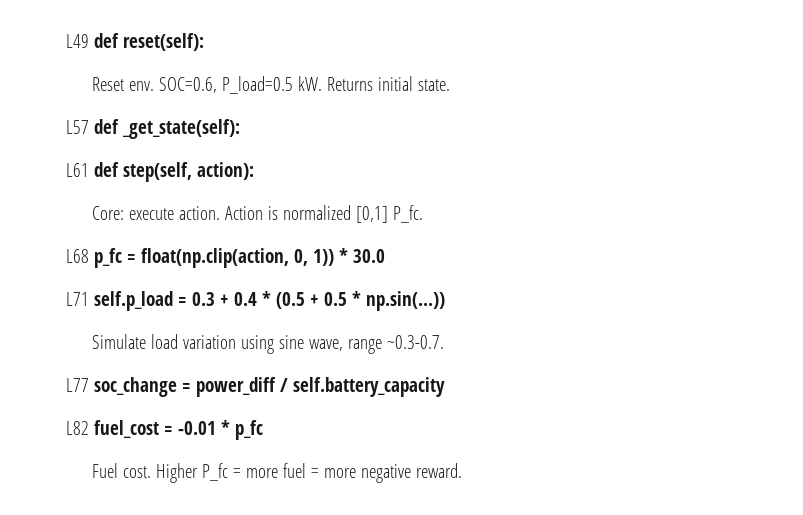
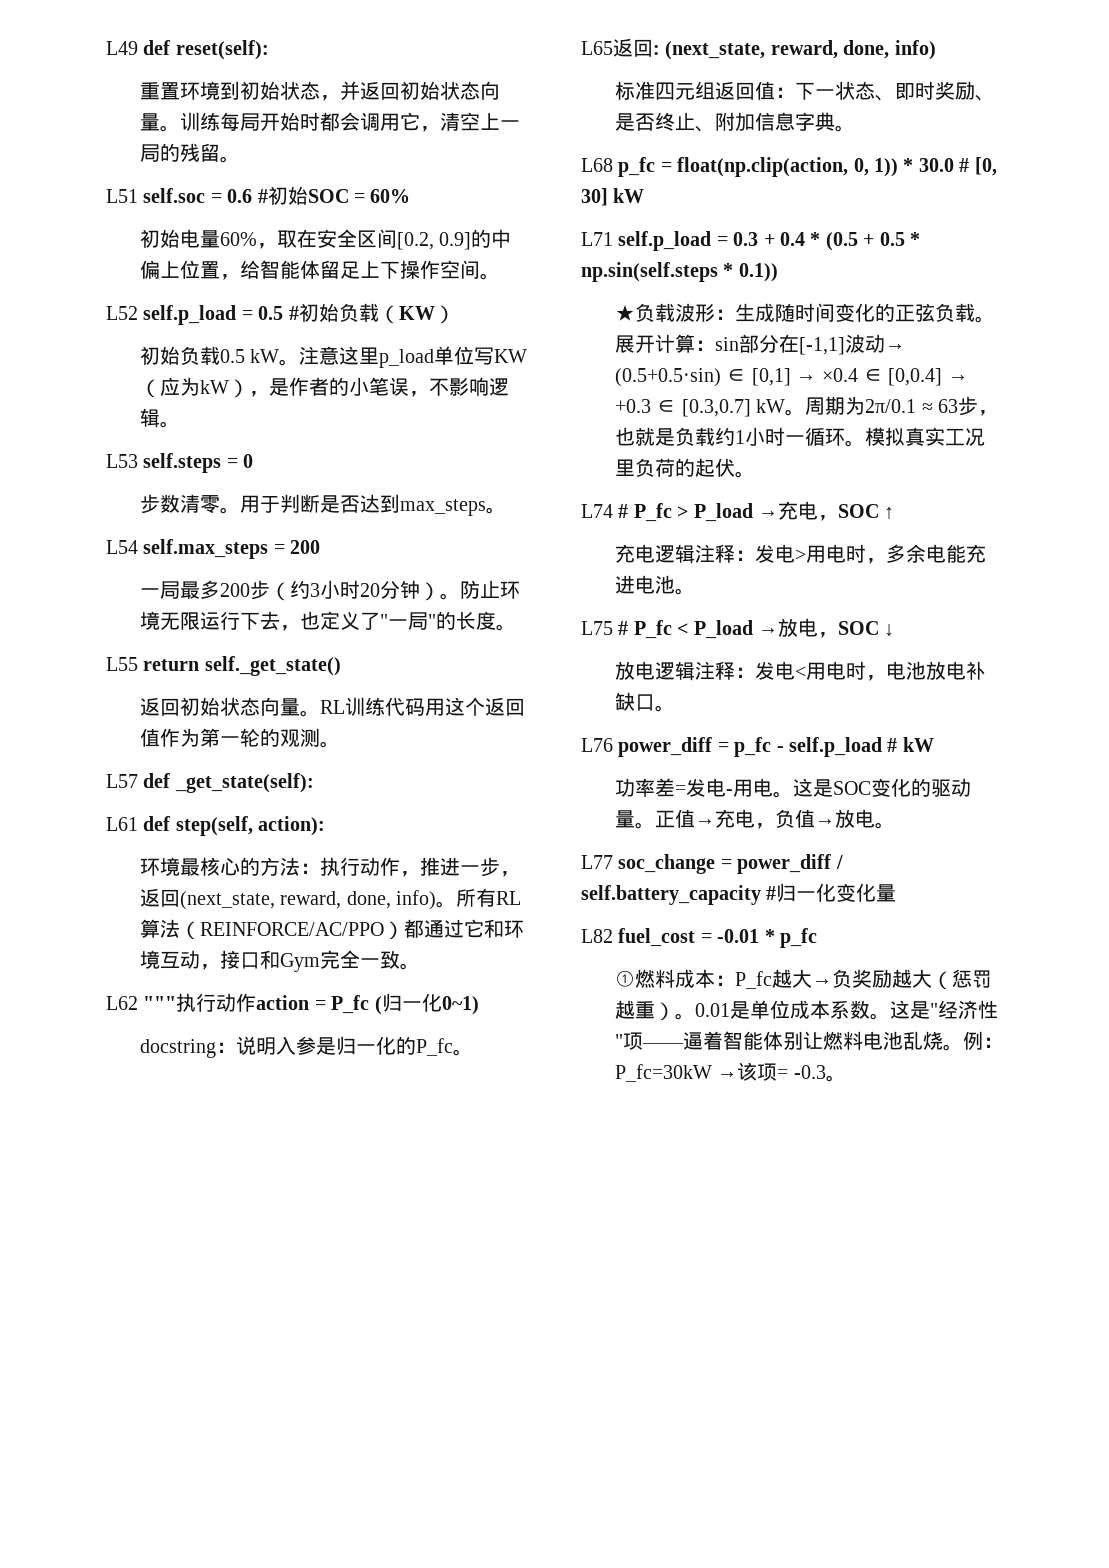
[92,76,451,94] Reset env. SOC=0.6, P_load=0.5 kW. Returns initial state. -> [139,81,500,101] [139,112,520,132] [139,143,240,163] [106,186,411,205] [139,229,512,250] [139,260,500,280] [106,303,455,325] [139,346,528,368] [139,377,509,398] [139,408,180,428] [106,453,254,473] [139,494,506,516] [106,539,321,559] [139,580,520,601] [139,611,516,631] [106,656,341,676] [139,697,525,717] [139,728,340,748] 重置环境到初始状态，并返回初始状态向量。训练每局开始时都会调用它，清空上一局的残留。 // L51 self.soc = 0.6 #初始SOC = 60% // 初始电量60%，取在安全区间[0.2, 0.9]的中偏上位置，给智能体留足上下操作空间。 // L52 self.p_load = 0.5 #初始负载（KW） // 初始负载0.5 kW。注意这里p_load单位写KW（应为kW），是作者的小笔误，不影响逻辑。 // L53 self.steps = 0 // 步数清零。用于判断是否达到max_steps。 // L54 self.max_steps = 200 // 一局最多200步（约3小时20分钟）。防止环境无限运行下去，也定义了"一局"的长度。 // L55 return self._get_state() // 返回初始状态向量。RL训练代码用这个返回值作为第一轮的观测。
[92,205,424,223] Core: execute action. Action is normalized [0,1] P_fc. -> [139,857,520,877] [139,888,522,910] [139,919,524,940] [139,950,420,972] [106,993,479,1015] [139,1036,473,1058] [581,38,936,60] [614,81,995,101] [614,112,855,132] 环境最核心的方法：执行动作，推进一步，返回(next_state, reward, done, info)。所有RL算法（REINFORCE/AC/PPO）都通过它和环境互动，接口和Gym完全一致。 // L62 """执行动作action = P_fc (归一化0~1) // docstring：说明入参是归一化的P_fc。 // L65返回: (next_state, reward, done, info) // 标准四元组返回值：下一状态、即时奖励、是否终止、附加信息字典。
(385, 256) none -> [959,157,997,176] [581,188,645,206] # [0, 30] kW
[365,291,445,311] [92,334,445,354] np.sin(...)) // Simulate load variation using sine wave, range ~0.3-0.7. -> [581,262,778,282] [614,303,995,323] [614,334,905,355] [614,368,968,387] [614,396,998,417] [614,427,985,447] [614,458,755,478] [581,501,895,522] [614,544,986,564] [614,575,695,595] [581,618,895,639] [614,661,986,681] [614,692,675,712] [581,737,934,757] [614,778,971,798] [614,809,895,829] np.sin(self.steps * 0.1)) // ★负载波形：生成随时间变化的正弦负载。展开计算：sin部分在[-1,1]波动→ (0.5+0.5·sin) ∈ [0,1] → ×0.4 ∈ [0,0.4] → +0.3 ∈ [0.3,0.7] kW。周期为2π/0.1 ≈ 63步，也就是负载约1小时一循环。模拟真实工况里负荷的起伏。 // L74 # P_fc > P_load →充电，SOC ↑ // 充电逻辑注释：发电>用电时，多余电能充进电池。 // L75 # P_fc < P_load →放电，SOC ↓ // 放电逻辑注释：发电<用电时，电池放电补缺口。 // L76 power_diff = p_fc - self.p_load # kW // 功率差=发电-用电。这是SOC变化的驱动量。正值→充电，负值→放电。
(445, 387) none -> [766,883,897,902] #归一化变化量
[92,463,463,483] Fuel cost. Higher P_fc = more fuel = more negative reward. -> [614,969,992,990] [614,1000,998,1021] [614,1031,1003,1051] [614,1062,846,1082] ①燃料成本：P_fc越大→负奖励越大（惩罚越重）。0.01是单位成本系数。这是"经济性"项——逼着智能体别让燃料电池乱烧。例：P_fc=30kW →该项= -0.3。

